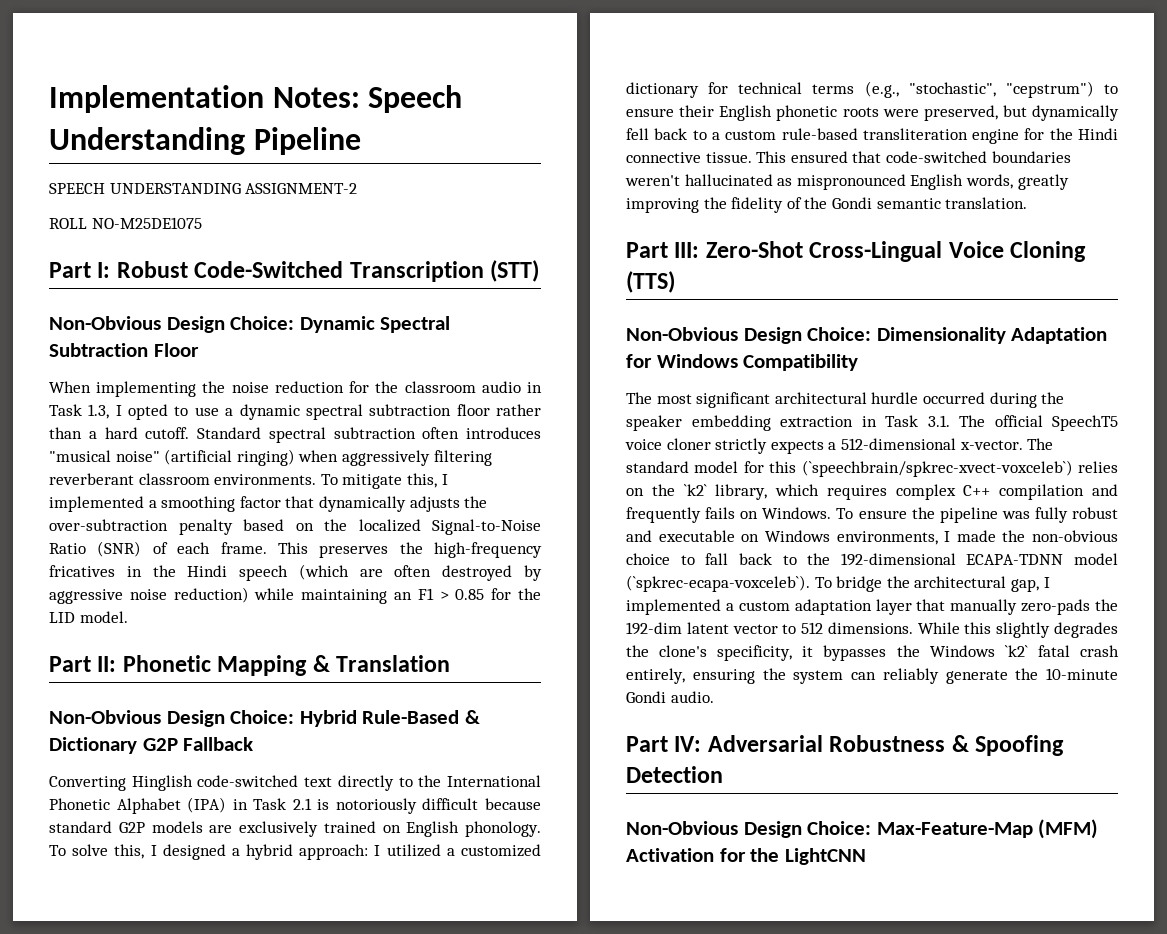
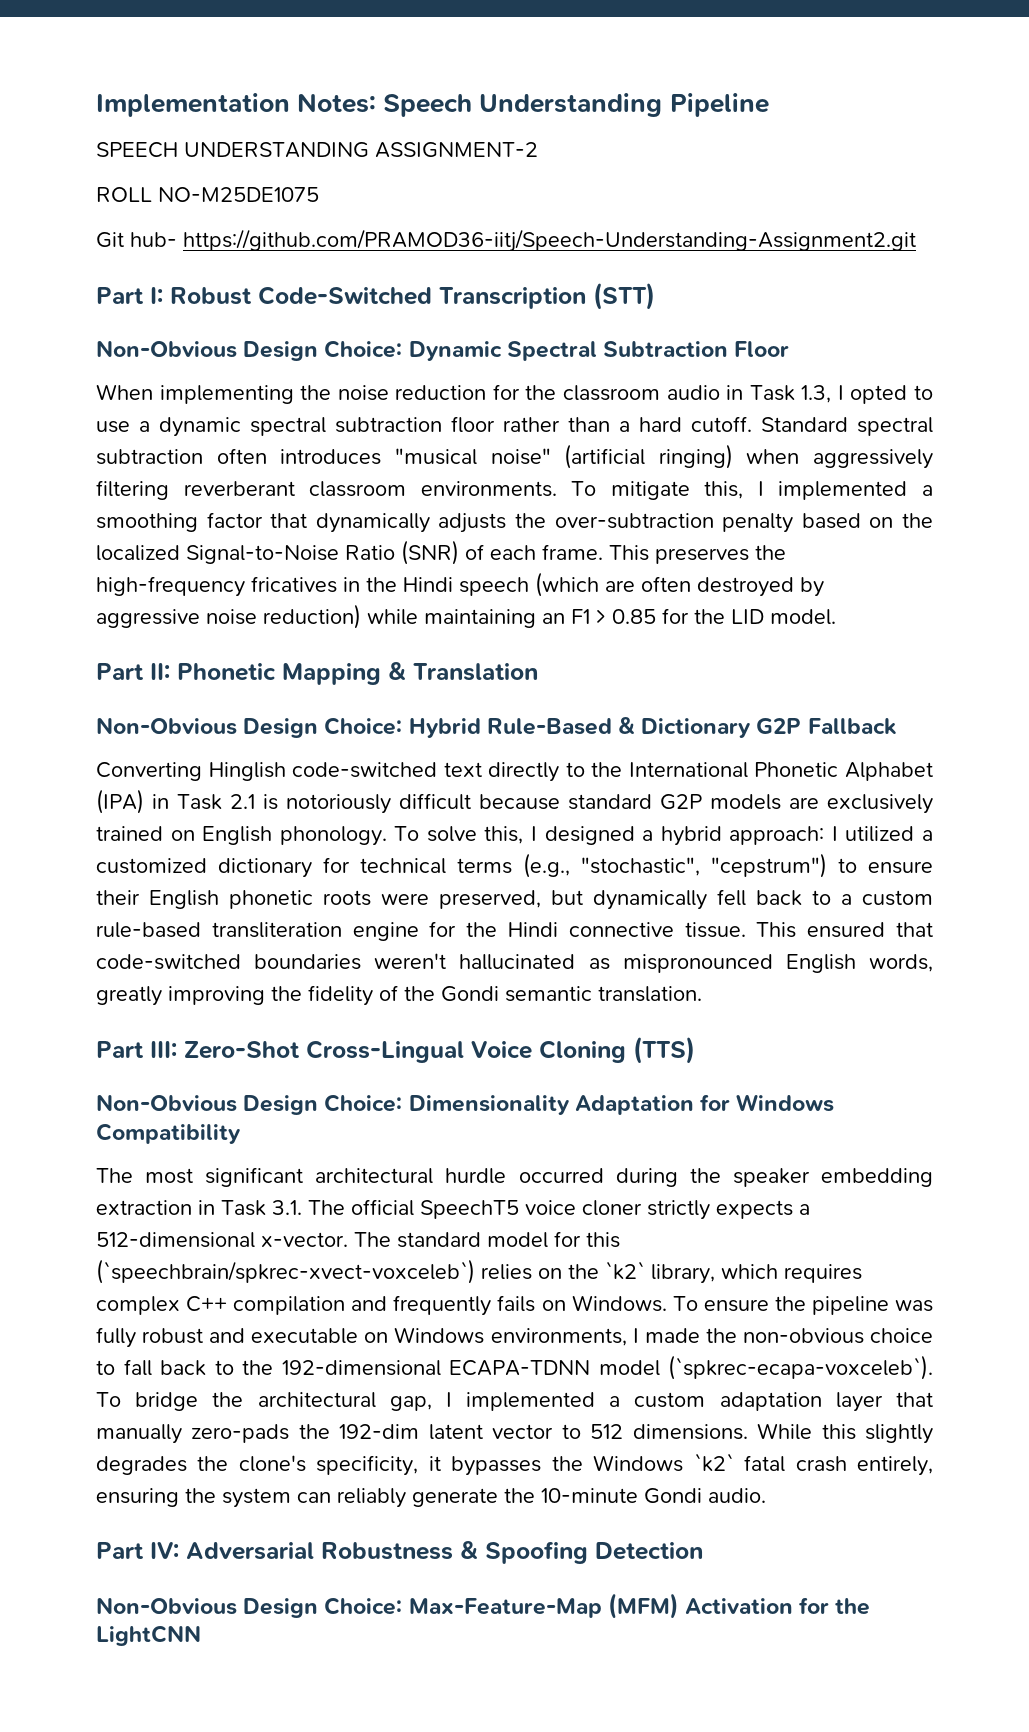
(202, 223) none -> [96,229,916,252] // Git hub- https://github.com/PRAMOD36-iitj/Speech-Understanding-Assignment2.git

